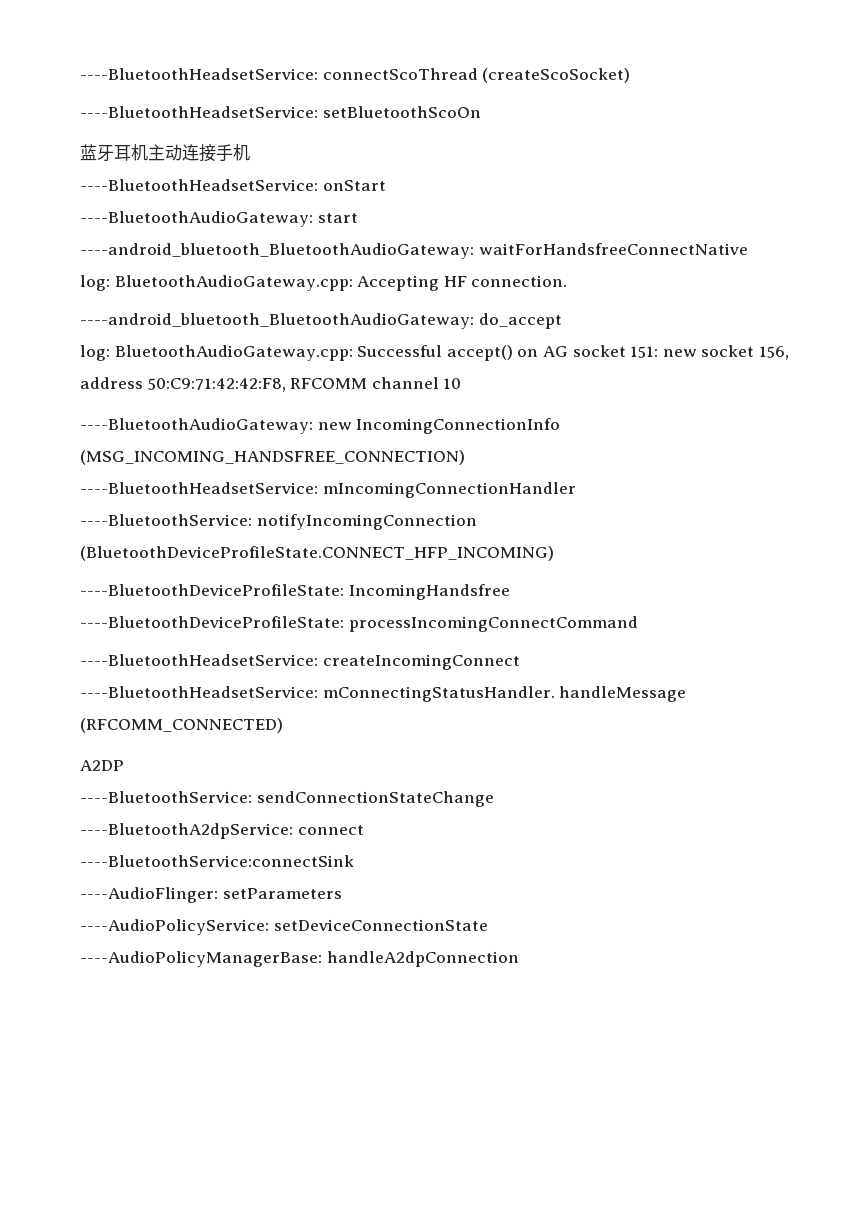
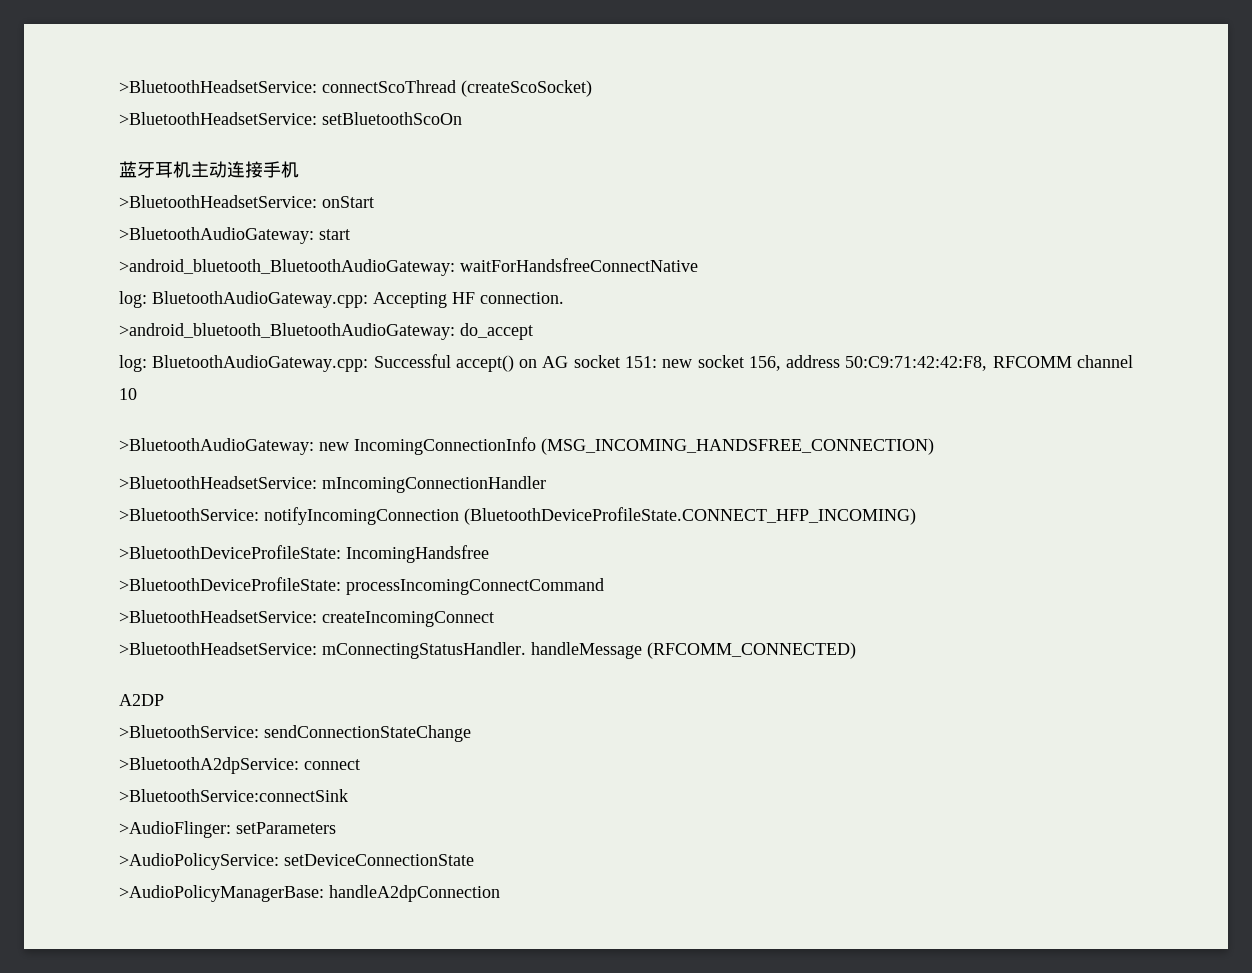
[80,68,318,80] ----BluetoothHeadsetService: -> [119,80,317,93] >BluetoothHeadsetService:
[80,106,318,118] ----BluetoothHeadsetService: -> [119,112,317,125] >BluetoothHeadsetService:
[80,179,318,191] ----BluetoothHeadsetService: -> [119,195,317,208] >BluetoothHeadsetService:
[80,211,313,227] ----BluetoothAudioGateway: -> [119,227,314,244] >BluetoothAudioGateway:
[80,243,474,259] ----android_bluetooth_BluetoothAudioGateway: -> [119,259,455,276] >android_bluetooth_BluetoothAudioGateway:
[80,313,474,329] ----android_bluetooth_BluetoothAudioGateway: -> [119,323,455,340] >android_bluetooth_BluetoothAudioGateway:
[80,418,313,434] ----BluetoothAudioGateway: -> [119,438,314,455] >BluetoothAudioGateway:
[80,482,318,494] ----BluetoothHeadsetService: -> [119,476,317,489] >BluetoothHeadsetService:
[80,514,252,526] ----BluetoothService: -> [119,508,259,521] >BluetoothService:
[80,584,344,596] ----BluetoothDeviceProfileState: -> [119,545,341,559] >BluetoothDeviceProfileState:
[80,616,344,628] ----BluetoothDeviceProfileState: -> [119,577,341,591] >BluetoothDeviceProfileState:
[80,654,318,666] ----BluetoothHeadsetService: -> [119,610,317,623] >BluetoothHeadsetService:
[80,686,318,698] ----BluetoothHeadsetService: -> [119,642,317,655] >BluetoothHeadsetService:
[80,791,252,803] ----BluetoothService: -> [119,725,259,738] >BluetoothService:
[80,823,293,839] ----BluetoothA2dpService: -> [119,757,299,774] >BluetoothA2dpService:
[80,855,354,867] [80,887,218,903] ----BluetoothService:connectSink // ----AudioFlinger: -> [119,789,348,802] [119,821,231,838] >BluetoothService:connectSink // >AudioFlinger:
[80,919,269,935] ----AudioPolicyService: -> [119,853,279,870] >AudioPolicyService:
[80,951,322,967] ----AudioPolicyManagerBase: -> [119,885,324,902] >AudioPolicyManagerBase:

